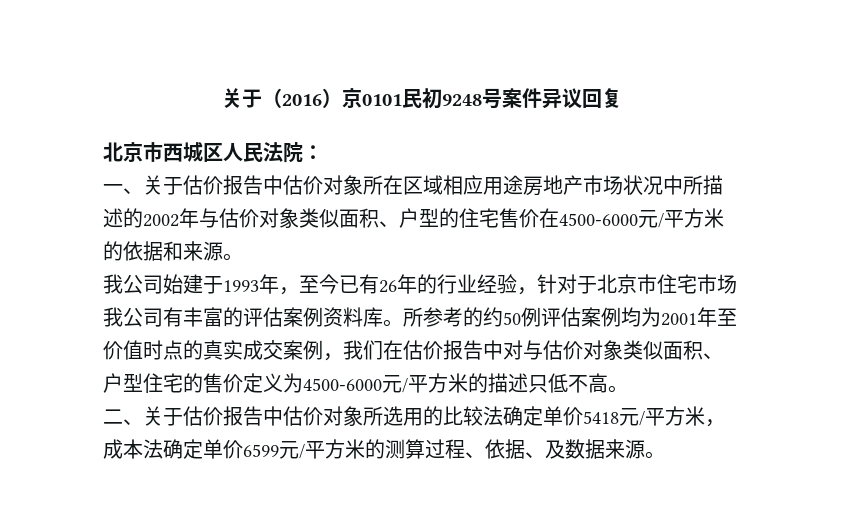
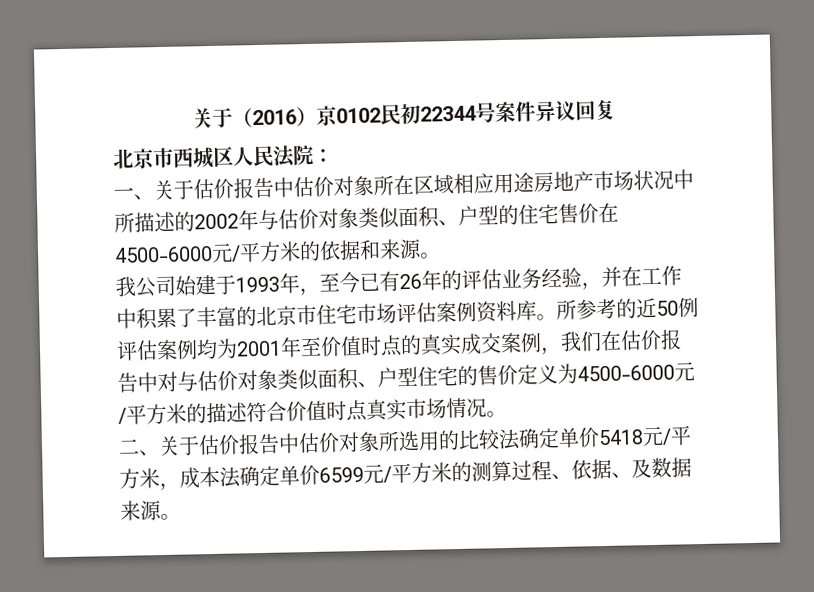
[362,88,482,109] 0101民初9248 -> [335,103,477,126] 0102民初22344
[437,274,737,295] [103,307,243,327] 行业经验，针对于北京市住宅市场我公司有丰富的 -> [461,265,682,291] [116,303,397,330] 评估业务经验，并在工作中积累了丰富的北京市住宅市场
[483,307,503,327] 约 -> [636,297,657,319] 近
[528,373,608,393] 只低不高 -> [246,397,487,423] 符合价值时点真实市场情况

